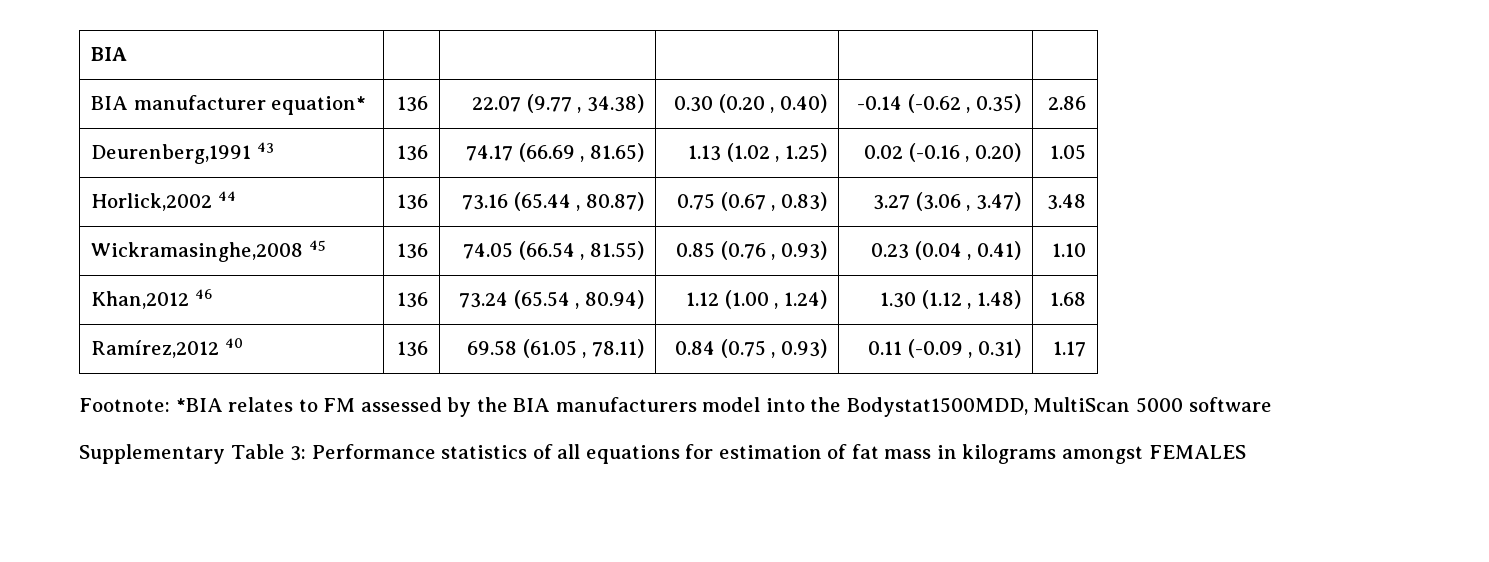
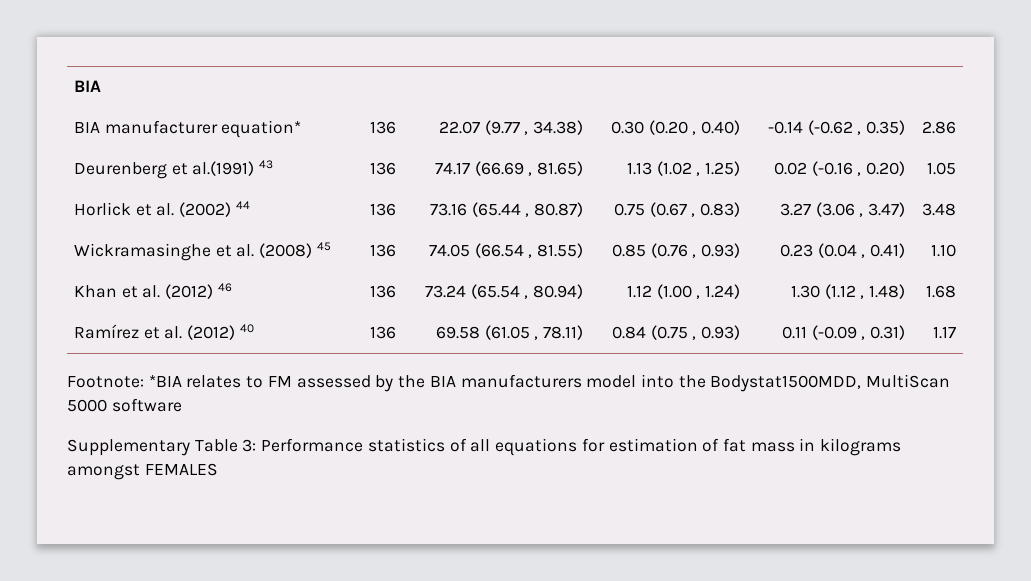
[91,144,252,164] Deurenberg,1991 -> [74,161,255,179] Deurenberg et al.(1991)
[91,193,213,211] Horlick,2002 -> [74,202,232,217] Horlick et al. (2002)
[91,242,304,262] Wickramasinghe,2008 -> [74,243,313,261] Wickramasinghe et al. (2008)
[91,291,190,309] Khan,2012 -> [74,284,214,299] Khan et al. (2012)
[91,340,220,358] Ramírez,2012 -> [74,324,236,340] Ramírez et al. (2012)

